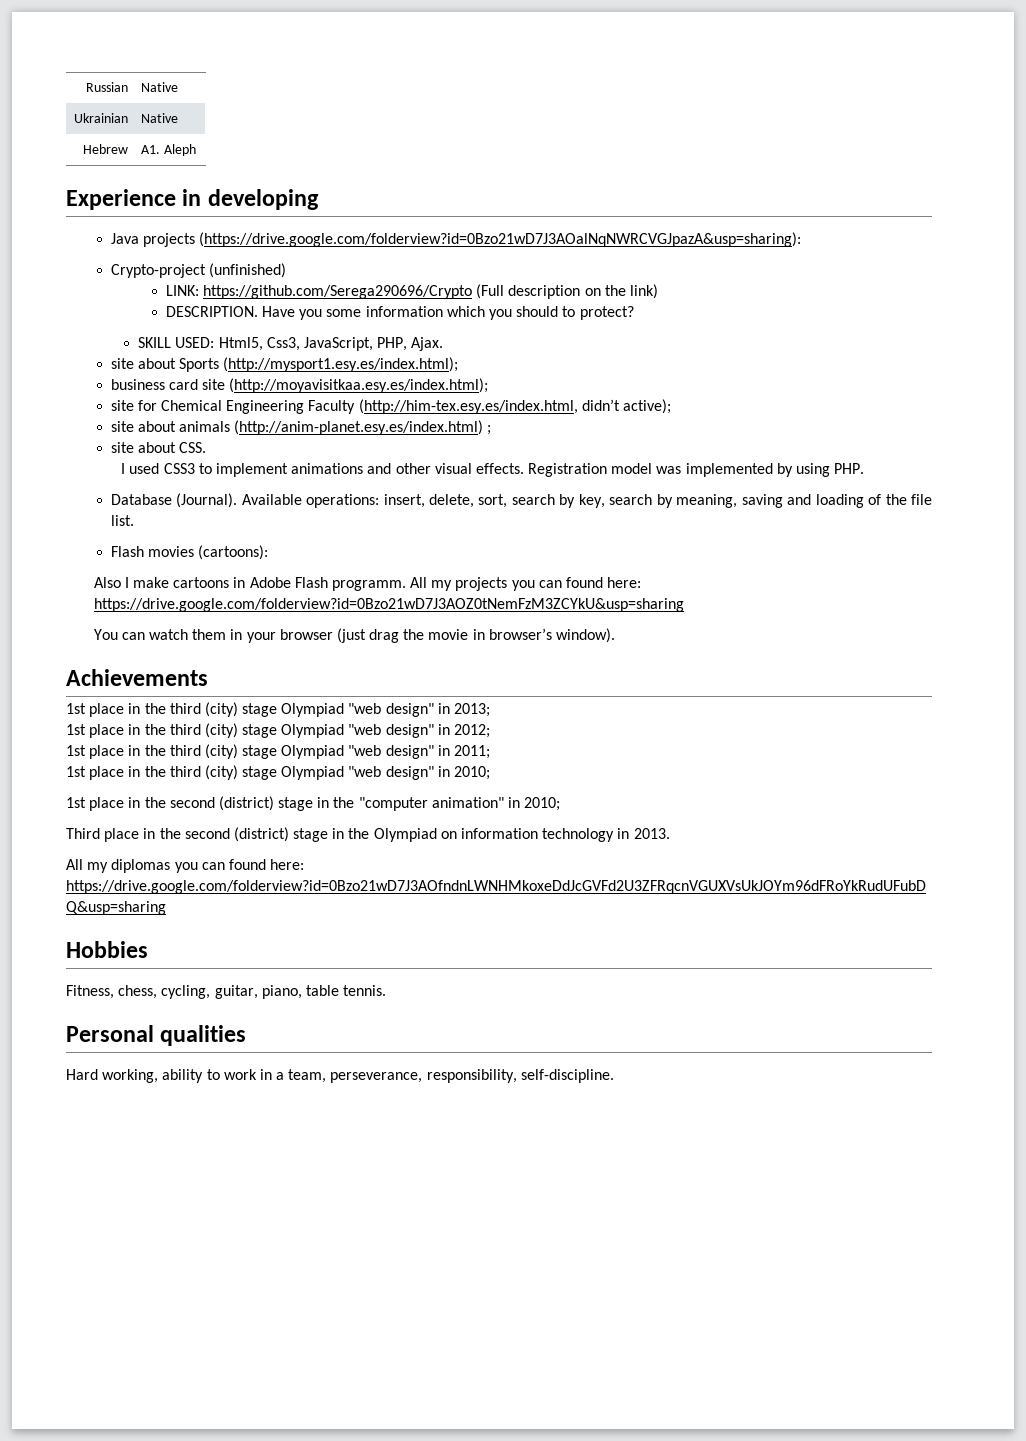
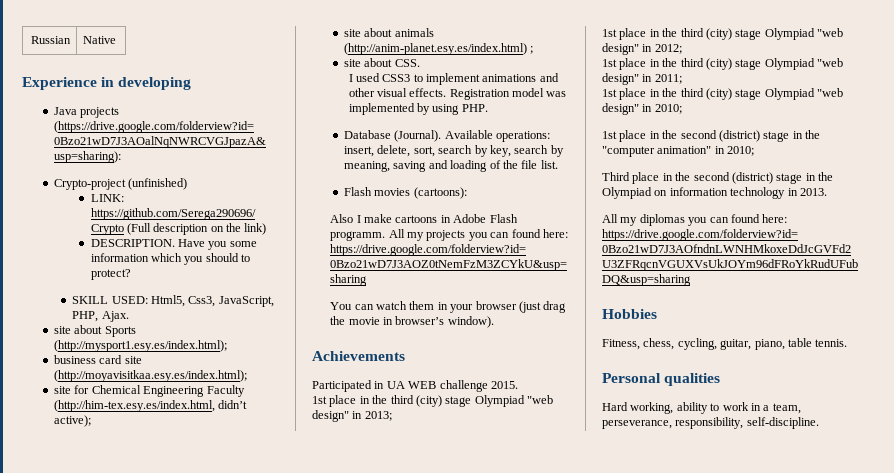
[74,113,129,123] [140,113,178,123] [83,144,129,154] [140,144,196,156] // Ukrainian | Native // Hebrew | A1. Aleph -> (117, 40) none
(208, 677) none -> [312,380,518,392] // Participated in UA WEB challenge 2015.

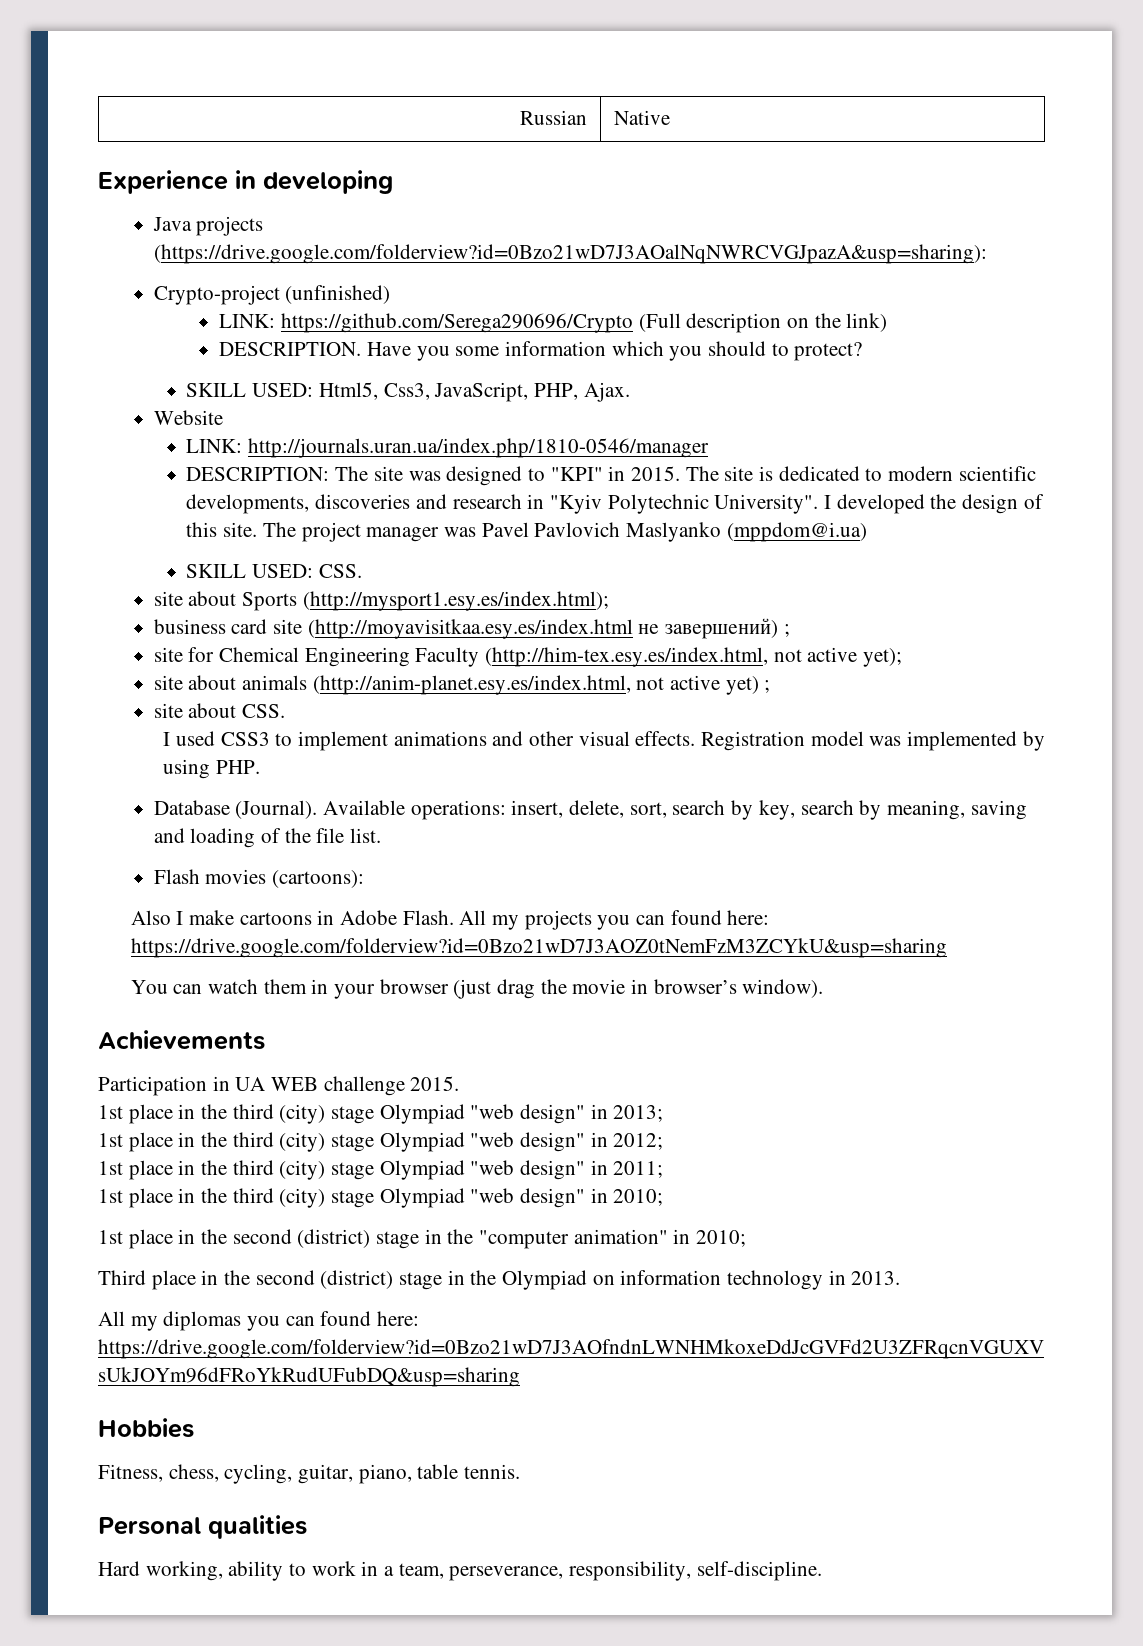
(129, 316) none -> [153,410,223,425] [186,438,710,458] [186,466,1036,486] [186,494,1044,514] [186,522,867,542] [186,564,362,578] // Website // LINK: http://journals.uran.ua/index.php/1810-0546/manager // DESCRIPTION: The site was designed to "KPI" in 2015. The site is dedicated to modern scientific developments, discoveries and research in "Kyiv Polytechnic University". I developed the design of this site. The project manager was Pavel Pavlovich Maslyanko (mppdom@i.ua) // SKILL USED: CSS.
[54,370,248,382] (http://moyavisitkaa.esy.es/index.html); -> [307,618,790,639] (http://moyavisitkaa.esy.es/index.html не завершений) ;
[218,400,248,409] [54,415,92,427] didn’t active); -> [773,647,903,667] not active yet);
[344,43,528,55] (http://anim-planet.esy.es/index.html) -> [312,675,759,695] (http://anim-planet.esy.es/index.html, not active yet)
[489,214,518,223] [330,231,386,241] Flash programm. -> [402,910,454,925] Flash.
[312,380,372,392] Participated -> [98,1076,207,1096] Participation

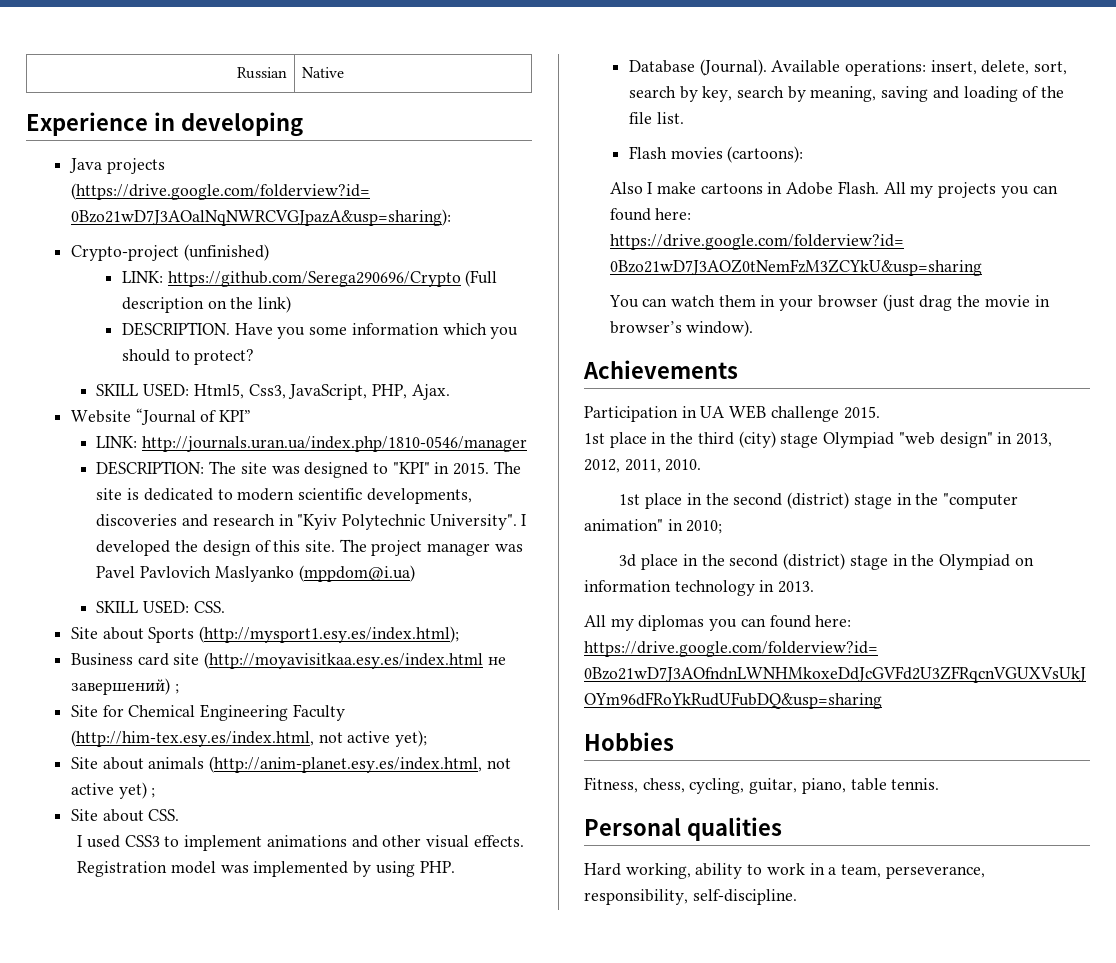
(223, 417) none -> [135,408,251,425] “Journal of KPI”
[153,591,183,606] site -> [70,627,98,639] Site
[153,619,226,634] business -> [70,653,133,666] Business
[153,647,183,662] site -> [70,705,98,717] Site
[153,675,183,690] site -> [70,757,98,769] Site
[153,703,183,718] site -> [70,809,98,821] Site
[613,1105,664,1122] [98,1132,664,1152] [98,1160,664,1180] [98,1188,664,1208] 2013; // 1st place in the third (city) stage Olympiad "web design" in 2012; // 1st place in the third (city) stage Olympiad "web design" in 2011; // 1st place in the third (city) stage Olympiad "web design" in 2010; -> [1015,433,1052,447] [584,459,702,473] 2013, 2012, 2011, 2010.
[98,1270,146,1285] Third -> [619,554,637,567] 3d

